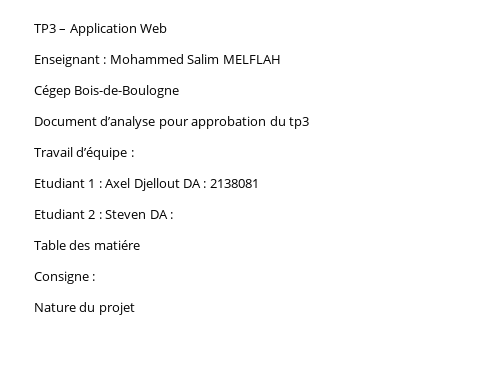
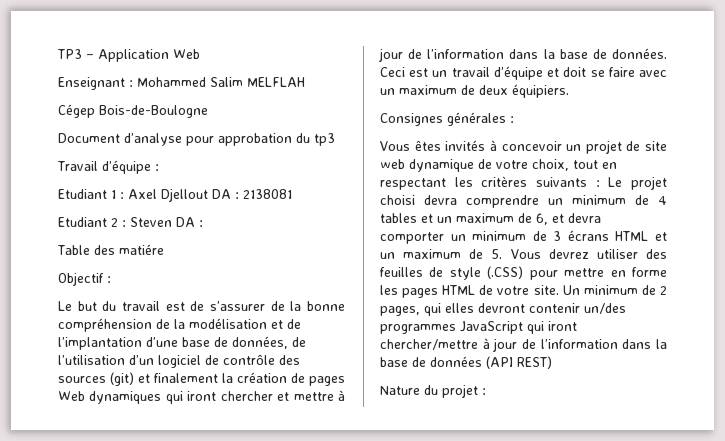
[34,271,96,284] Consigne : -> [58,272,111,286] [58,301,345,311] [58,318,301,332] [58,336,306,350] [58,354,300,368] [58,372,345,386] [58,390,345,404] [379,48,667,62] [380,66,667,80] [380,84,569,98] [380,112,514,126] [380,140,667,154] [380,159,617,172] [380,176,667,190] [380,195,667,208] [380,213,601,225] [380,230,667,244] [380,249,667,259] [380,266,667,280] [380,285,667,298] [380,303,626,316] [380,321,577,334] [380,338,667,352] [380,356,552,369] Objectif : // Le but du travail est de s’assurer de la bonne compréhension de la modélisation et de l’implantation d’une base de données, de l’utilisation d’un logiciel de contrôle des sources (git) et finalement la création de pages Web dynamiques qui iront chercher et mettre à jour de l’information dans la base de données. Ceci est un travail d’équipe et doit se faire avec un maximum de deux équipiers. // Consignes générales : // Vous êtes invités à concevoir un projet de site web dynamique de votre choix, tout en respectant les critères suivants : Le projet choisi devra comprendre un minimum de 4 tables et un maximum de 6, et devra comporter un minimum de 3 écrans HTML et un maximum de 5. Vous devrez utiliser des feuilles de style (.CSS) pour mettre en forme les pages HTML de votre site. Un minimum de 2 pages, qui elles devront contenir un/des programmes JavaScript qui iront chercher/mettre à jour de l’information dans la base de données (API REST)
(135, 308) none -> [482,388,486,395] :

